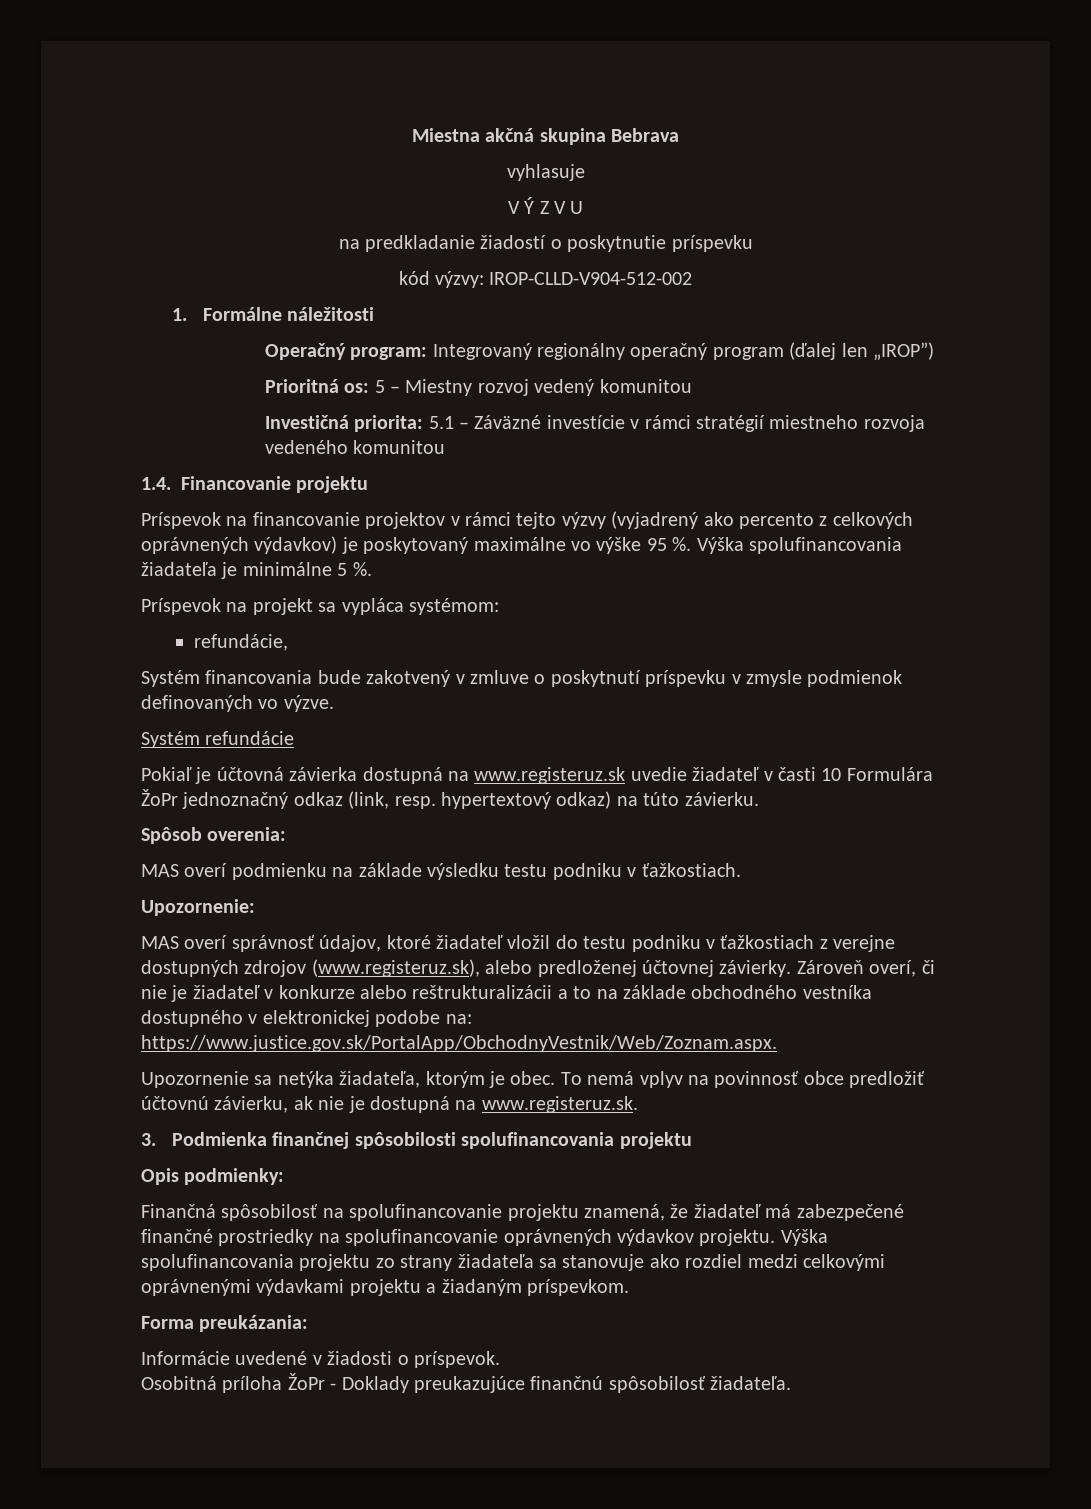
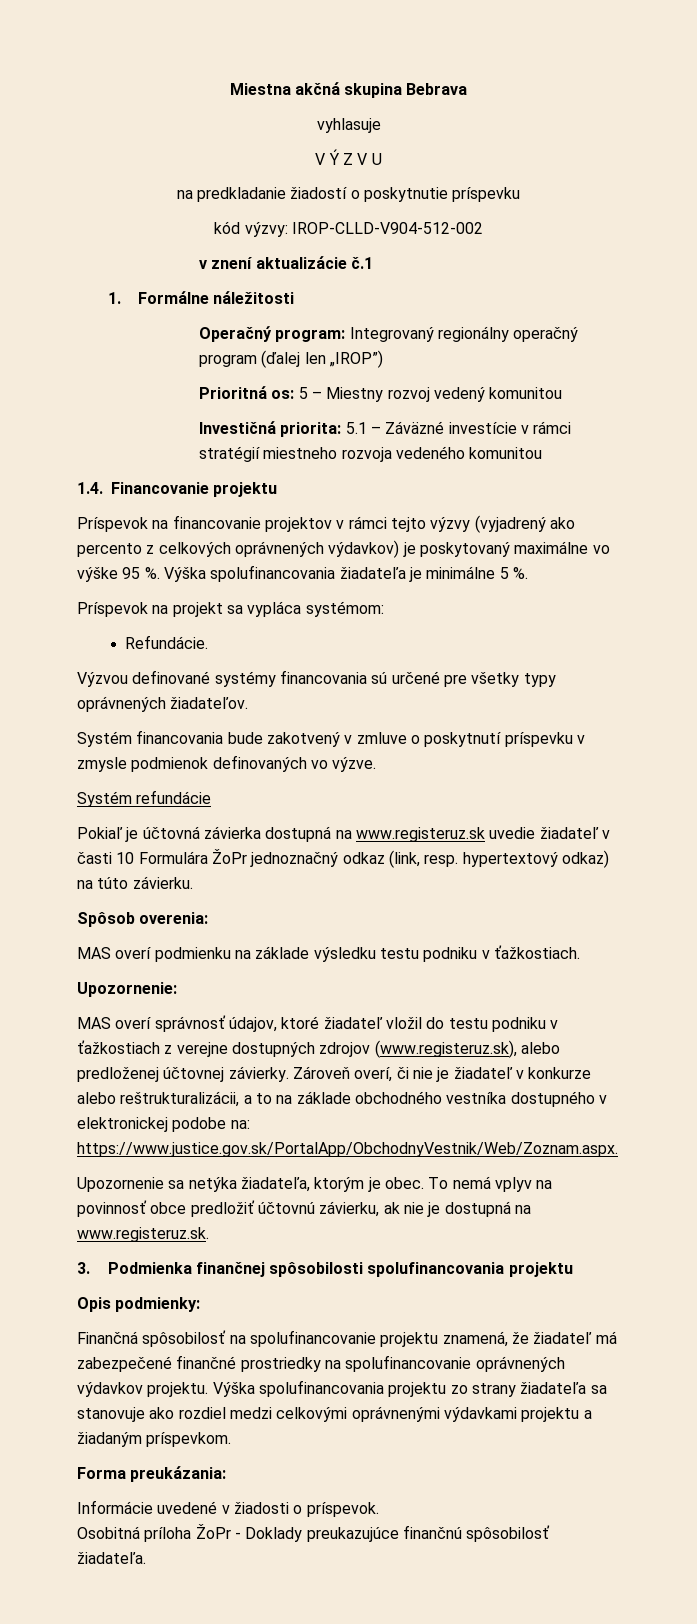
(693, 278) none -> [198,256,373,269] // v znení aktualizácie č.1
[193,634,288,651] refundácie, -> [125,635,209,649] [77,670,556,687] [77,696,249,712] Refundácie. // Výzvou definované systémy financovania sú určené pre všetky typy oprávnených žiadateľov.
[412,985,553,999] reštrukturalizácii -> [120,1091,240,1107] reštrukturalizácii,

